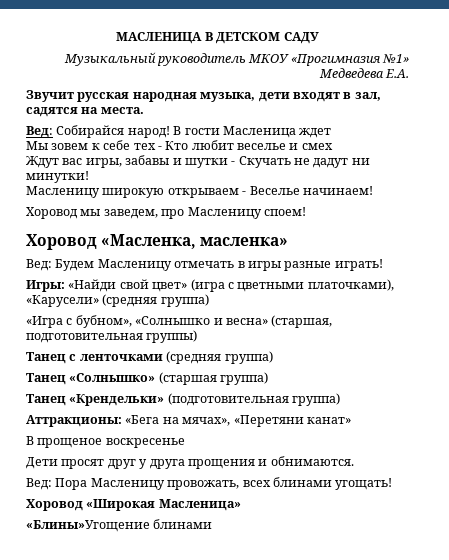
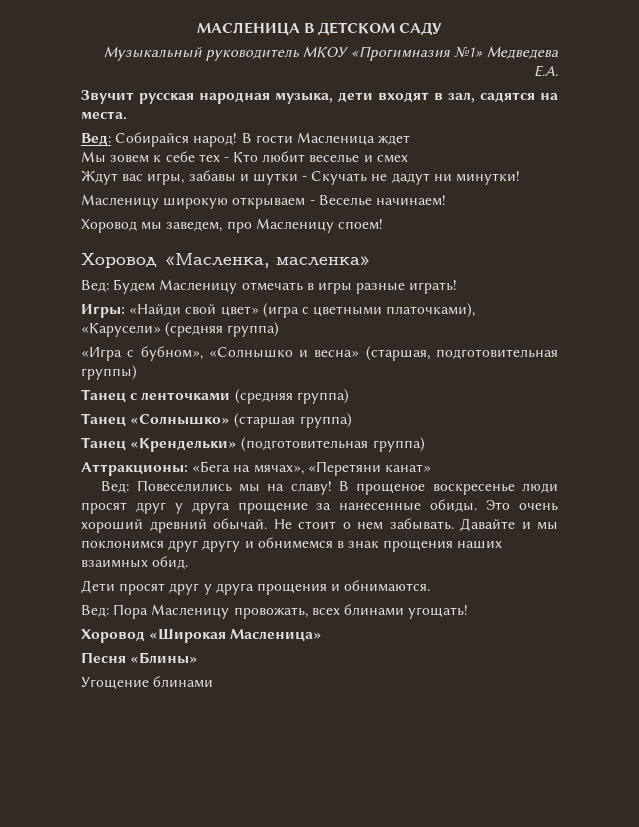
[26,436,185,448] В прощеное воскресенье -> [101,480,558,495] [81,499,558,514] [81,518,558,533] [81,537,503,552] [81,556,189,569] Вед: Повеселились мы на славу! В прощеное воскресенье люди просят друг у друга прощение за нанесенные обиды. Это очень хороший древний обычай. Не стоит о нем забывать. Давайте и мы поклонимся друг другу и обнимемся в знак прощения наших взаимных обид.
[26,520,150,532] «Блины»Угощение -> [81,652,199,664] [81,677,149,689] Песня «Блины» // Угощение

